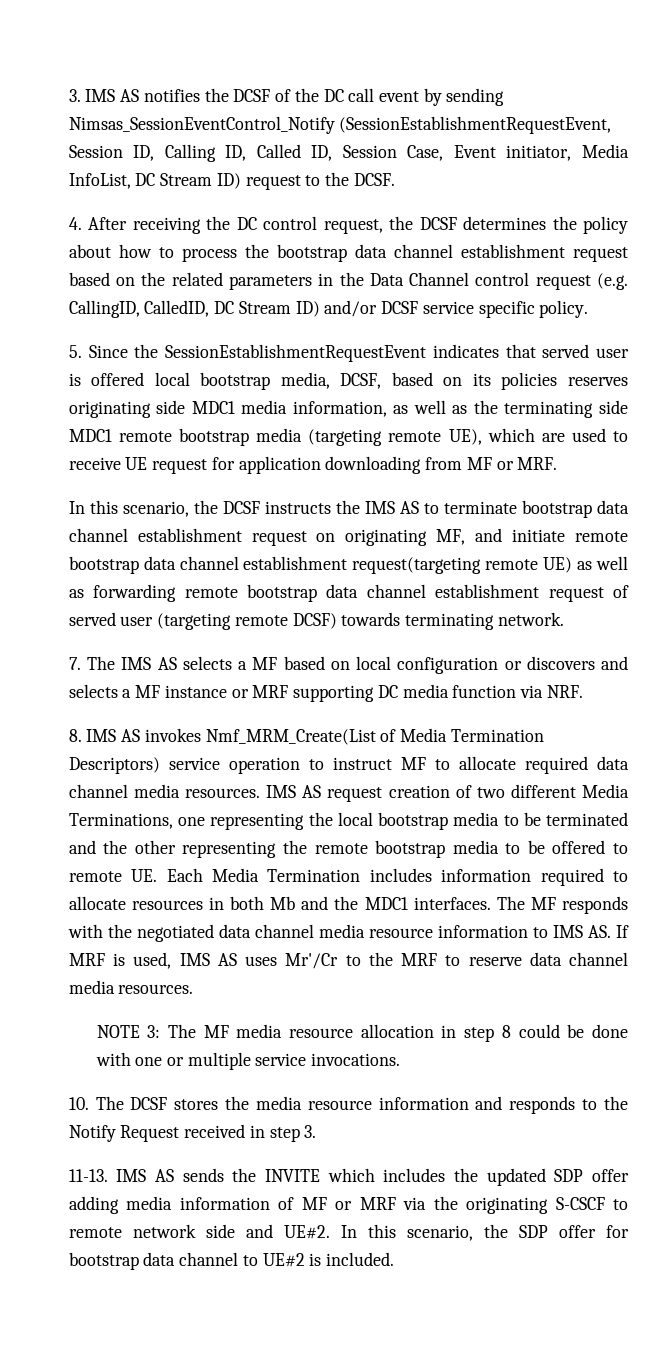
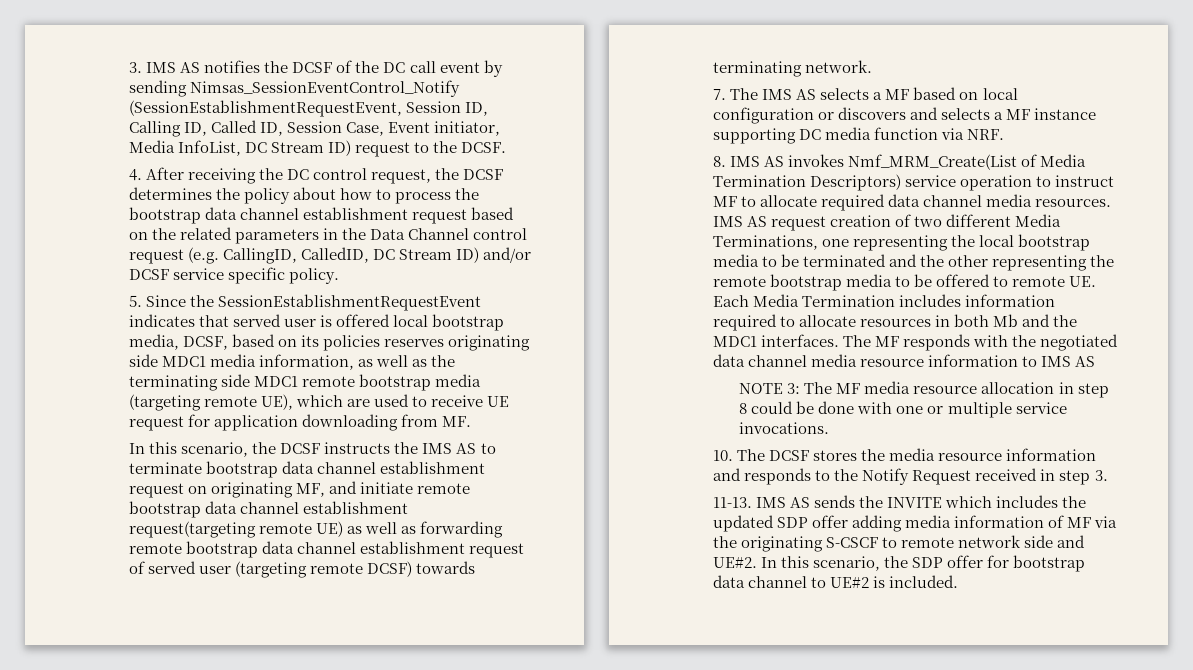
[466,457,558,470] MF or MRF. -> [442,416,472,427] MF.
[231,685,289,698] or MRF -> (1097, 114) none
[587,925,629,938] [68,952,628,969] [68,980,194,994] AS. If MRF is used, IMS AS uses Mr'/Cr to the MRF to reserve data channel media resources. -> [1075,356,1096,367] AS
[335,1197,396,1210] or MRF -> (1092, 522) none

